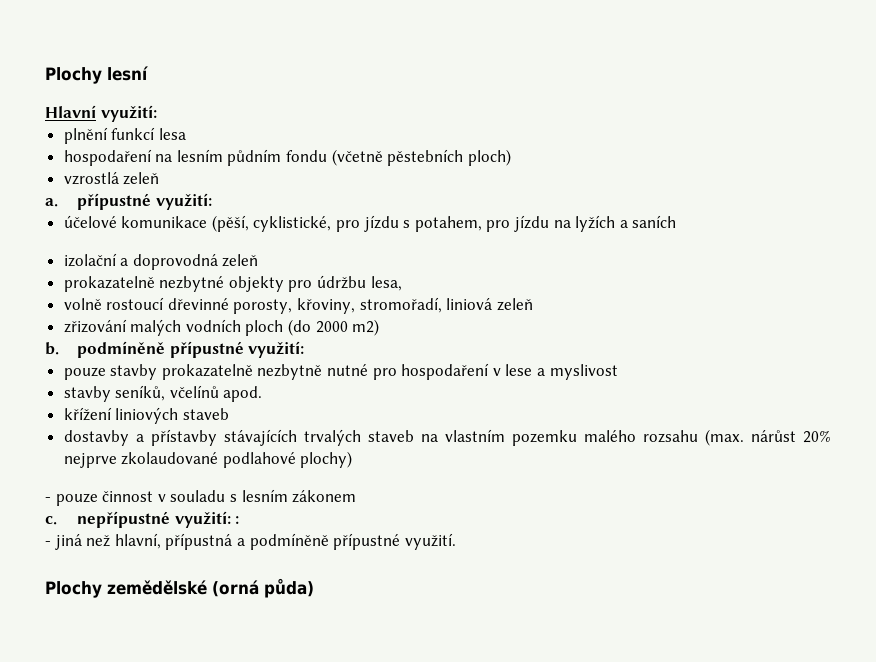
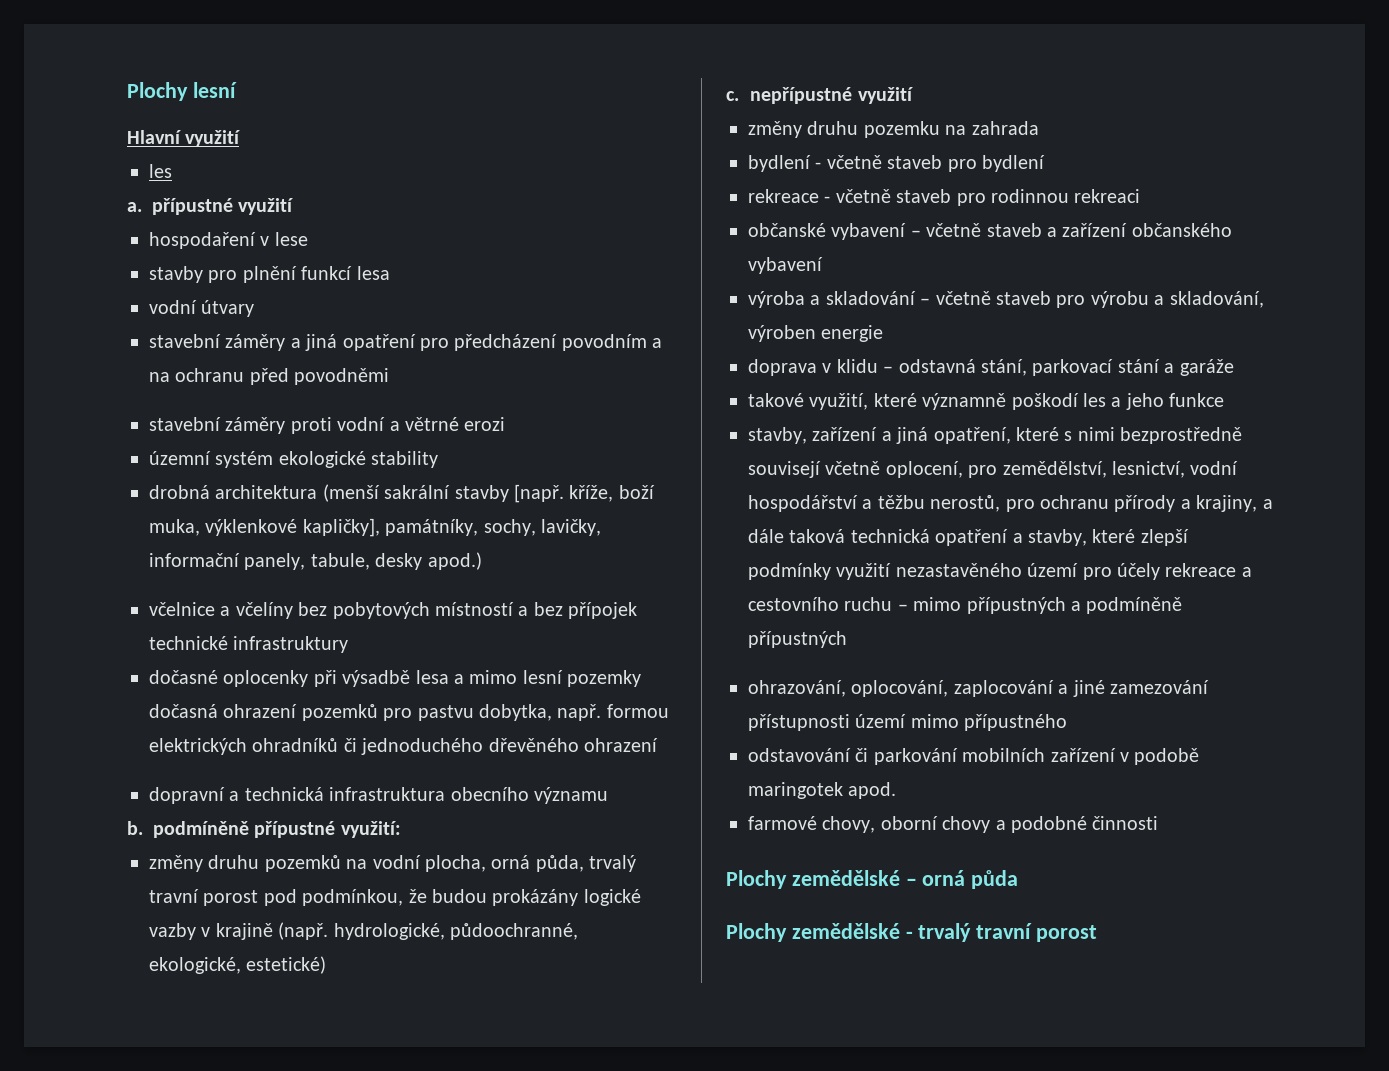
[100,105,157,122] [63,127,186,144] [63,149,511,166] [63,172,160,185] [45,193,212,210] [63,215,677,232] [63,253,259,270] [63,275,402,292] [63,297,533,314] [63,319,380,336] [45,341,305,358] [63,363,618,380] [63,385,263,402] [63,407,229,424] [63,429,832,446] [63,451,353,468] [45,489,357,506] [45,511,240,528] [45,533,456,550] [45,578,314,598] využití: // plnění funkcí lesa // hospodaření na lesním půdním fondu (včetně pěstebních ploch) // vzrostlá zeleň // a. přípustné využití: // účelové komunikace (pěší, cyklistické, pro jízdu s potahem, pro jízdu na lyžích a saních // izolační a doprovodná zeleň // prokazatelně nezbytné objekty pro údržbu lesa, // volně rostoucí dřevinné porosty, křoviny, stromořadí, liniová zeleň // zřizování malých vodních ploch (do 2000 m2) // b. podmíněně přípustné využití: // pouze stavby prokazatelně nezbytně nutné pro hospodaření v lese a myslivost // stavby seníků, včelínů apod. // křížení liniových staveb // dostavby a přístavby stávajících trvalých staveb na vlastním pozemku malého rozsahu (max. nárůst 20% nejprve zkolaudované podlahové plochy) // - pouze činnost v souladu s lesním zákonem // c. nepřípustné využití: : // - jiná než hlavní, přípustná a podmíněně přípustné využití. // Plochy zemědělské (orná půda) -> [185,130,241,147] [149,164,172,178] [127,198,294,215] [149,232,308,249] [149,266,390,283] [149,300,255,317] [149,334,663,351] [149,368,390,385] [149,417,506,434] [149,451,439,468] [149,484,655,503] [149,518,601,537] [149,552,482,570] [149,602,638,619] [149,636,349,653] [149,670,642,687] [149,704,669,721] [149,738,658,755] [149,787,608,804] [127,821,401,838] [149,855,637,872] [149,889,641,906] [149,922,578,940] [149,956,327,974] [726,87,913,104] [748,121,1039,138] [748,155,1045,172] [748,189,1141,206] [748,223,1232,240] [748,257,823,274] [748,291,1264,308] [748,325,884,342] [748,359,1234,376] [748,393,1225,410] [748,427,1243,444] [748,461,1239,478] [748,495,1273,512] [748,529,1189,546] [748,563,1252,580] [748,597,1183,614] [748,631,847,648] [748,680,1209,697] [748,714,1068,731] [748,748,1200,765] [748,782,897,799] [748,816,1159,833] [726,870,1019,889] [726,923,1098,942] využití // les // a. přípustné využití // hospodaření v lese // stavby pro plnění funkcí lesa // vodní útvary // stavební záměry a jiná opatření pro předcházení povodním a na ochranu před povodněmi // stavební záměry proti vodní a větrné erozi // územní systém ekologické stability // drobná architektura (menší sakrální stavby [např. kříže, boží muka, výklenkové kapličky], památníky, sochy, lavičky, informační panely, tabule, desky apod.) // včelnice a včelíny bez pobytových místností a bez přípojek technické infrastruktury // dočasné oplocenky při výsadbě lesa a mimo lesní pozemky dočasná ohrazení pozemků pro pastvu dobytka, např. formou elektrických ohradníků či jednoduchého dřevěného ohrazení // dopravní a technická infrastruktura obecního významu // b. podmíněně přípustné využití: // změny druhu pozemků na vodní plocha, orná půda, trvalý travní porost pod podmínkou, že budou prokázány logické vazby v krajině (např. hydrologické, půdoochranné, ekologické, estetické) // c. nepřípustné využití // změny druhu pozemku na zahrada // bydlení - včetně staveb pro bydlení // rekreace - včetně staveb pro rodinnou rekreaci // občanské vybavení – včetně staveb a zařízení občanského vybavení // výroba a skladování – včetně staveb pro výrobu a skladování, výroben energie // doprava v klidu – odstavná stání, parkovací stání a garáže // takové využití, které významně poškodí les a jeho funkce // stavby, zařízení a jiná opatření, které s nimi bezprostředně souvisejí včetně oplocení, pro zemědělství, lesnictví, vodní hospodářství a těžbu nerostů, pro ochranu přírody a krajiny, a dále taková technická opatření a stavby, které zlepší podmínky využití nezastavěného území pro účely rekreace a cestovního ruchu – mimo přípustných a podmíněně přípustných // ohrazování, oplocování, zaplocování a jiné zamezování přístupnosti území mimo přípustného // odstavování či parkování mobilních zařízení v podobě maringotek apod. // farmové chovy, oborní chovy a podobné činnosti // Plochy zemědělské – orná půda // Plochy zemědělské - trvalý travní porost

